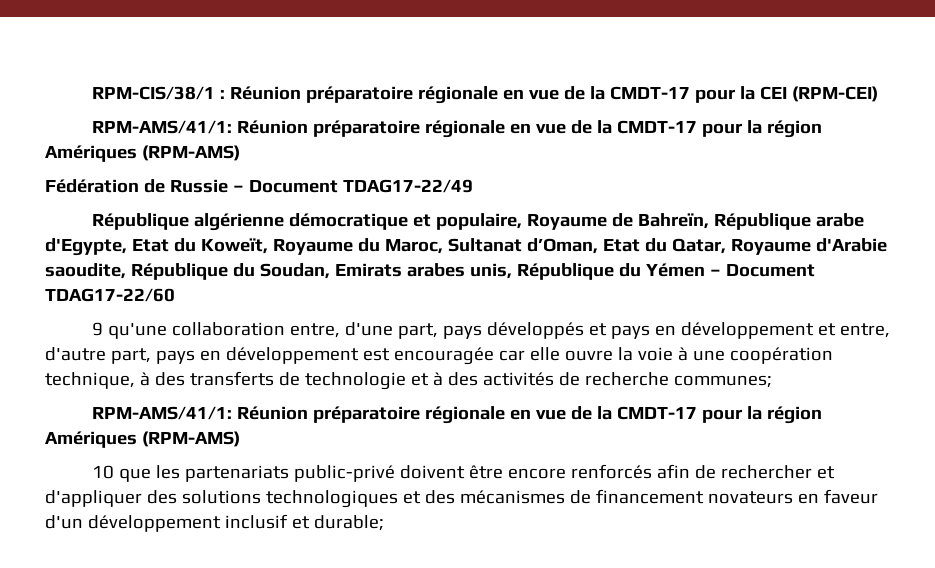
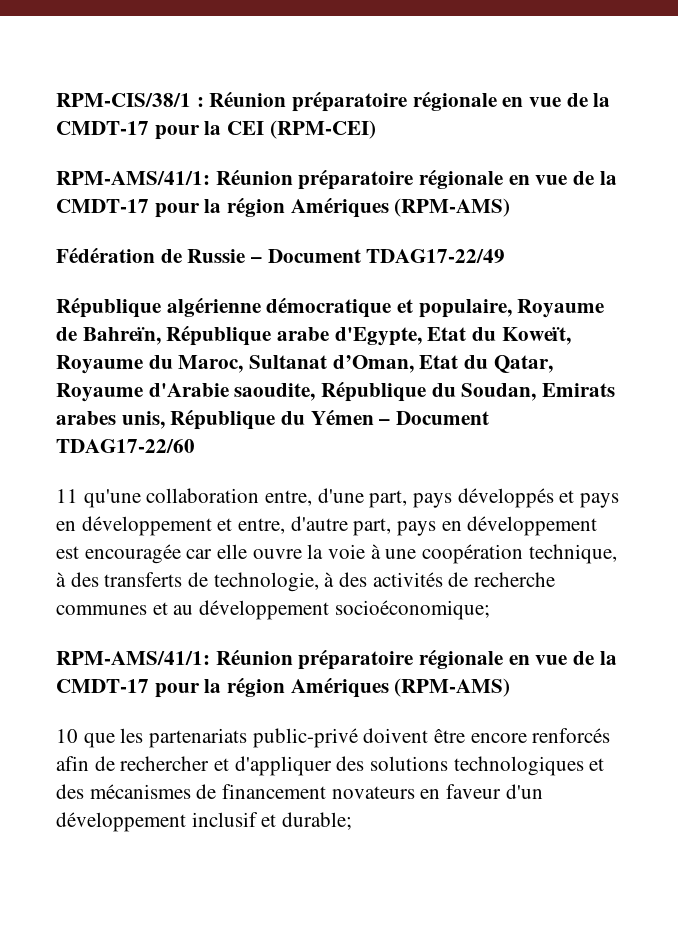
[91,322,103,336] 9 -> [56,489,78,503] 11
[304,372,429,390] technologie et -> [213,572,319,592] technologie,
[673,375,772,388] communes; -> [56,600,490,620] communes et au développement socioéconomique;

